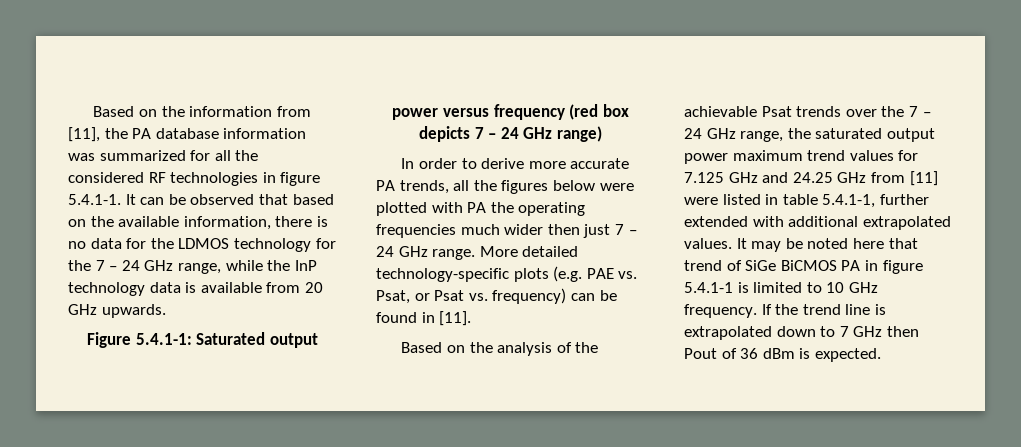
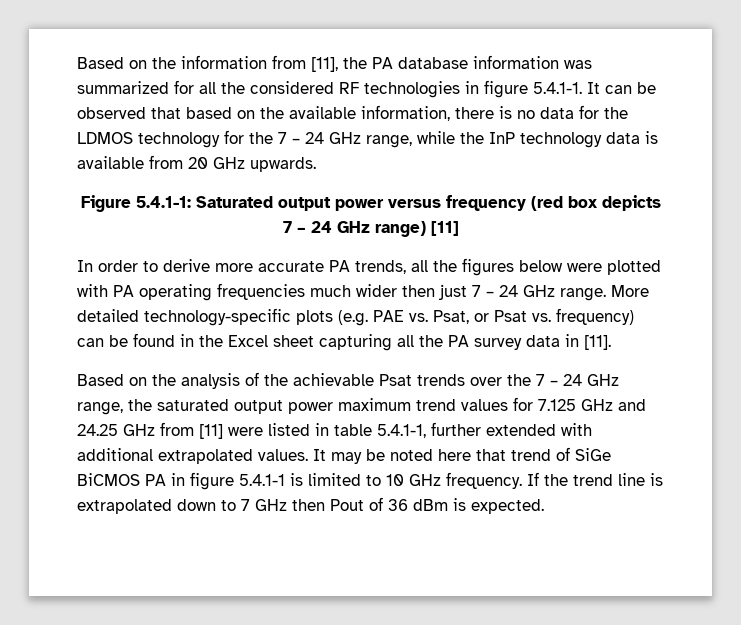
(602, 134) none -> [430,221,459,236] [11]
[490,202,514,213] the -> (134, 291) none
(435, 317) none -> [199,334,579,351] the Excel sheet capturing all the PA survey data in

